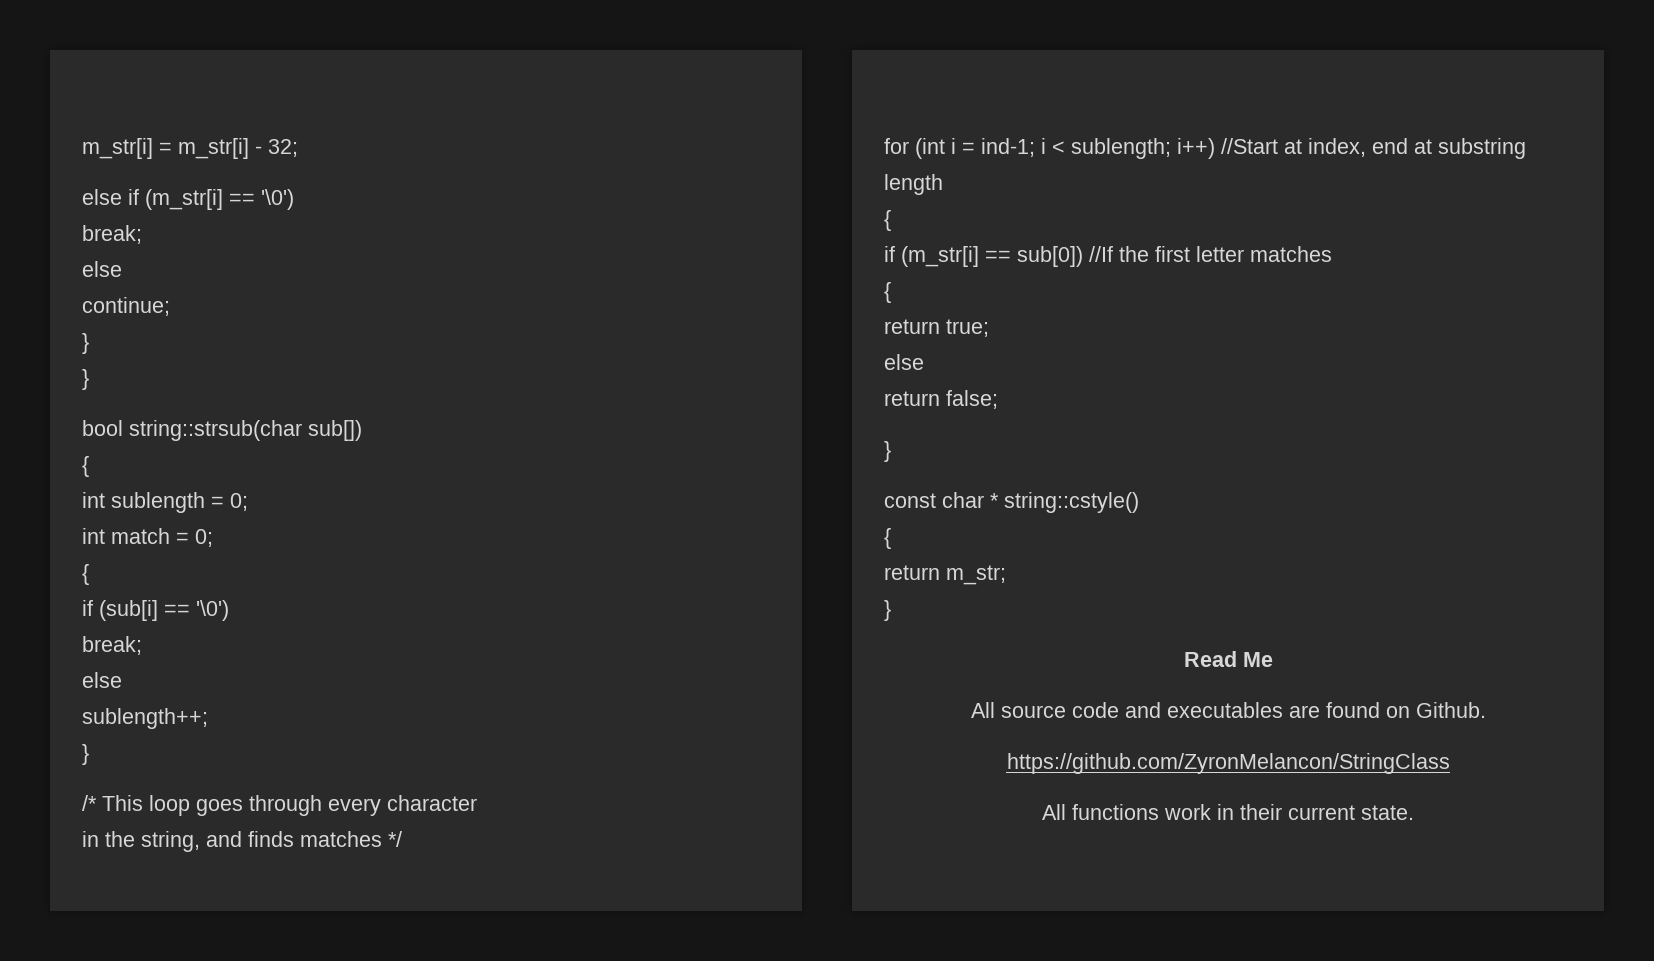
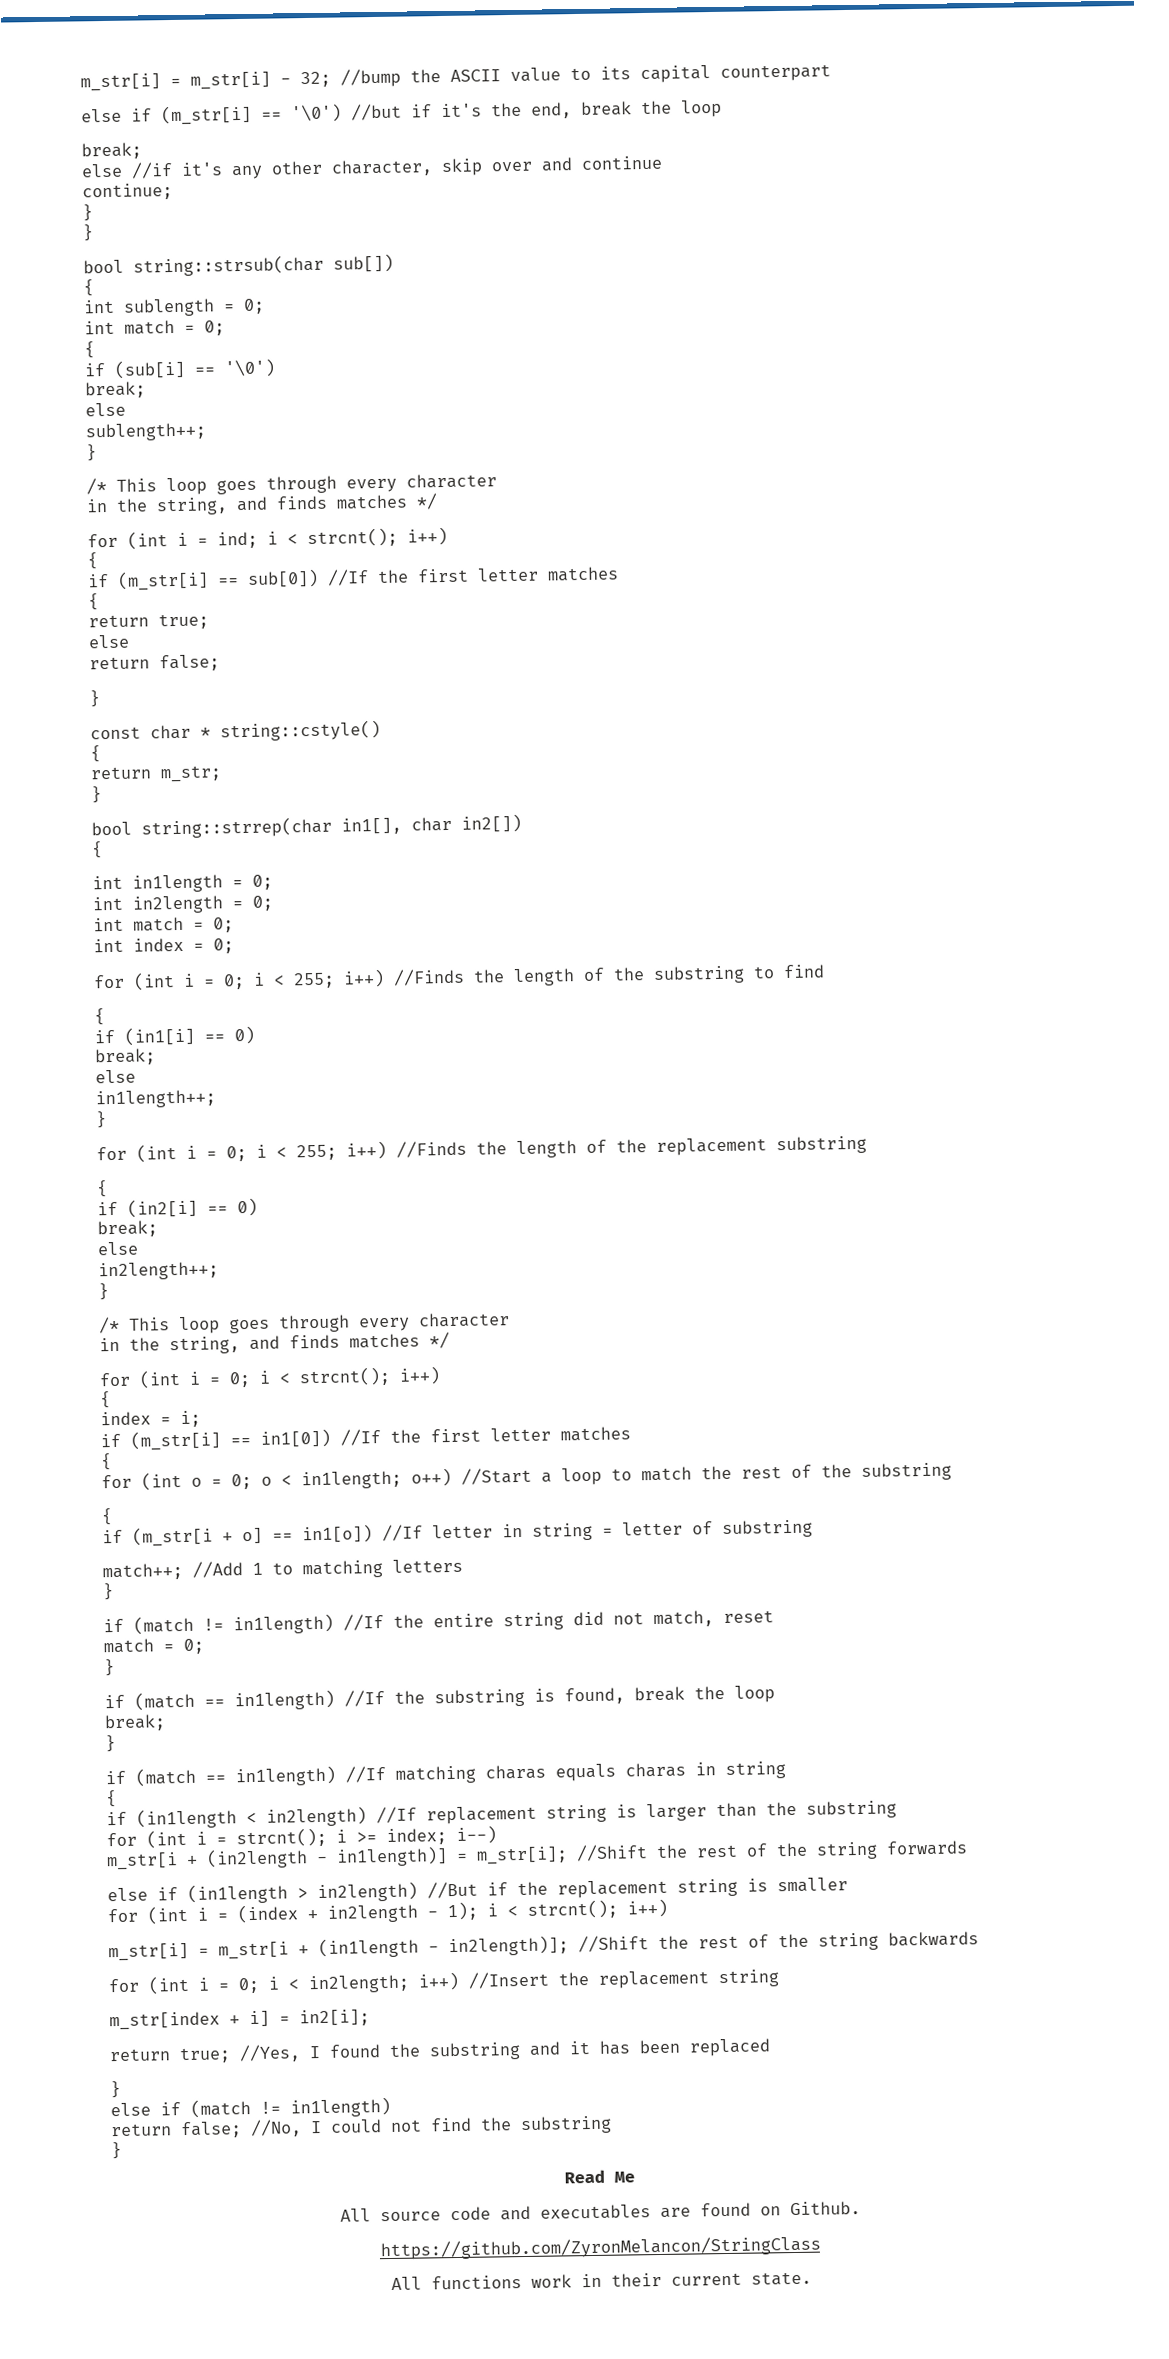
(298, 148) none -> [340,64,831,88] //bump the ASCII value to its capital counterpart
[82,225,142,244] [82,261,122,277] // break; // else -> [351,99,722,121] [81,142,142,160] [81,155,663,180] //but if it's the end, break the loop // break; // else //if it's any other character, skip over and continue
[981,138,1526,159] [884,174,943,195] ind-1; i < sublength; i++) //Start at index, end at substring length -> [217,526,448,549] ind; i < strcnt(); i++)
(891, 610) none -> [91,813,522,839] [91,841,103,859] [92,874,273,893] [92,895,273,914] [93,916,234,933] [93,937,234,954] [93,964,825,991] [94,1008,105,1026] [94,1025,255,1046] [95,1048,156,1066] [95,1069,136,1084] [95,1089,216,1109] [95,1111,107,1129] [96,1135,867,1163] [96,1180,108,1198] [97,1197,258,1218] [97,1220,158,1238] [97,1241,139,1256] [98,1261,219,1281] [98,1283,109,1301] [98,1312,510,1335] [99,1332,450,1355] [99,1366,441,1389] [100,1391,111,1409] [100,1410,201,1428] [100,1426,631,1451] [101,1453,112,1471] [101,1462,952,1491] [101,1508,113,1526] [102,1519,813,1547] [102,1558,463,1581] [102,1583,114,1601] [103,1610,774,1635] [103,1638,204,1654] [104,1659,115,1677] [104,1685,775,1711] [104,1714,166,1732] [105,1735,116,1753] [105,1761,786,1787] [106,1790,117,1808] [106,1800,897,1829] [106,1825,497,1849] [106,1840,968,1871] [107,1877,848,1904] [107,1898,668,1925] [108,1931,979,1962] [108,1969,779,1995] [109,2009,370,2031] [109,2038,771,2064] [110,2080,121,2099] [110,2096,391,2118] [110,2115,612,2139] [111,2141,122,2160] // bool string::strrep(char in1[], char in2[]) // { // int in1length = 0; // int in2length = 0; // int match = 0; // int index = 0; // for (int i = 0; i < 255; i++) //Finds the length of the substring to find // { // if (in1[i] == 0) // break; // else // in1length++; // } // for (int i = 0; i < 255; i++) //Finds the length of the replacement substring // { // if (in2[i] == 0) // break; // else // in2length++; // } // /* This loop goes through every character // in the string, and finds matches */ // for (int i = 0; i < strcnt(); i++) // { // index = i; // if (m_str[i] == in1[0]) //If the first letter matches // { // for (int o = 0; o < in1length; o++) //Start a loop to match the rest of the substring // { // if (m_str[i + o] == in1[o]) //If letter in string = letter of substring // match++; //Add 1 to matching letters // } // if (match != in1length) //If the entire string did not match, reset // match = 0; // } // if (match == in1length) //If the substring is found, break the loop // break; // } // if (match == in1length) //If matching charas equals charas in string // { // if (in1length < in2length) //If replacement string is larger than the substring // for (int i = strcnt(); i >= index; i--) // m_str[i + (in2length - in1length)] = m_str[i]; //Shift the rest of the string forwards // else if (in1length > in2length) //But if the replacement string is smaller // for (int i = (index + in2length - 1); i < strcnt(); i++) // m_str[i] = m_str[i + (in1length - in2length)]; //Shift the rest of the string backwards // for (int i = 0; i < in2length; i++) //Insert the replacement string // m_str[index + i] = in2[i]; // return true; //Yes, I found the substring and it has been replaced // } // else if (match != in1length) // return false; //No, I could not find the substring // }

